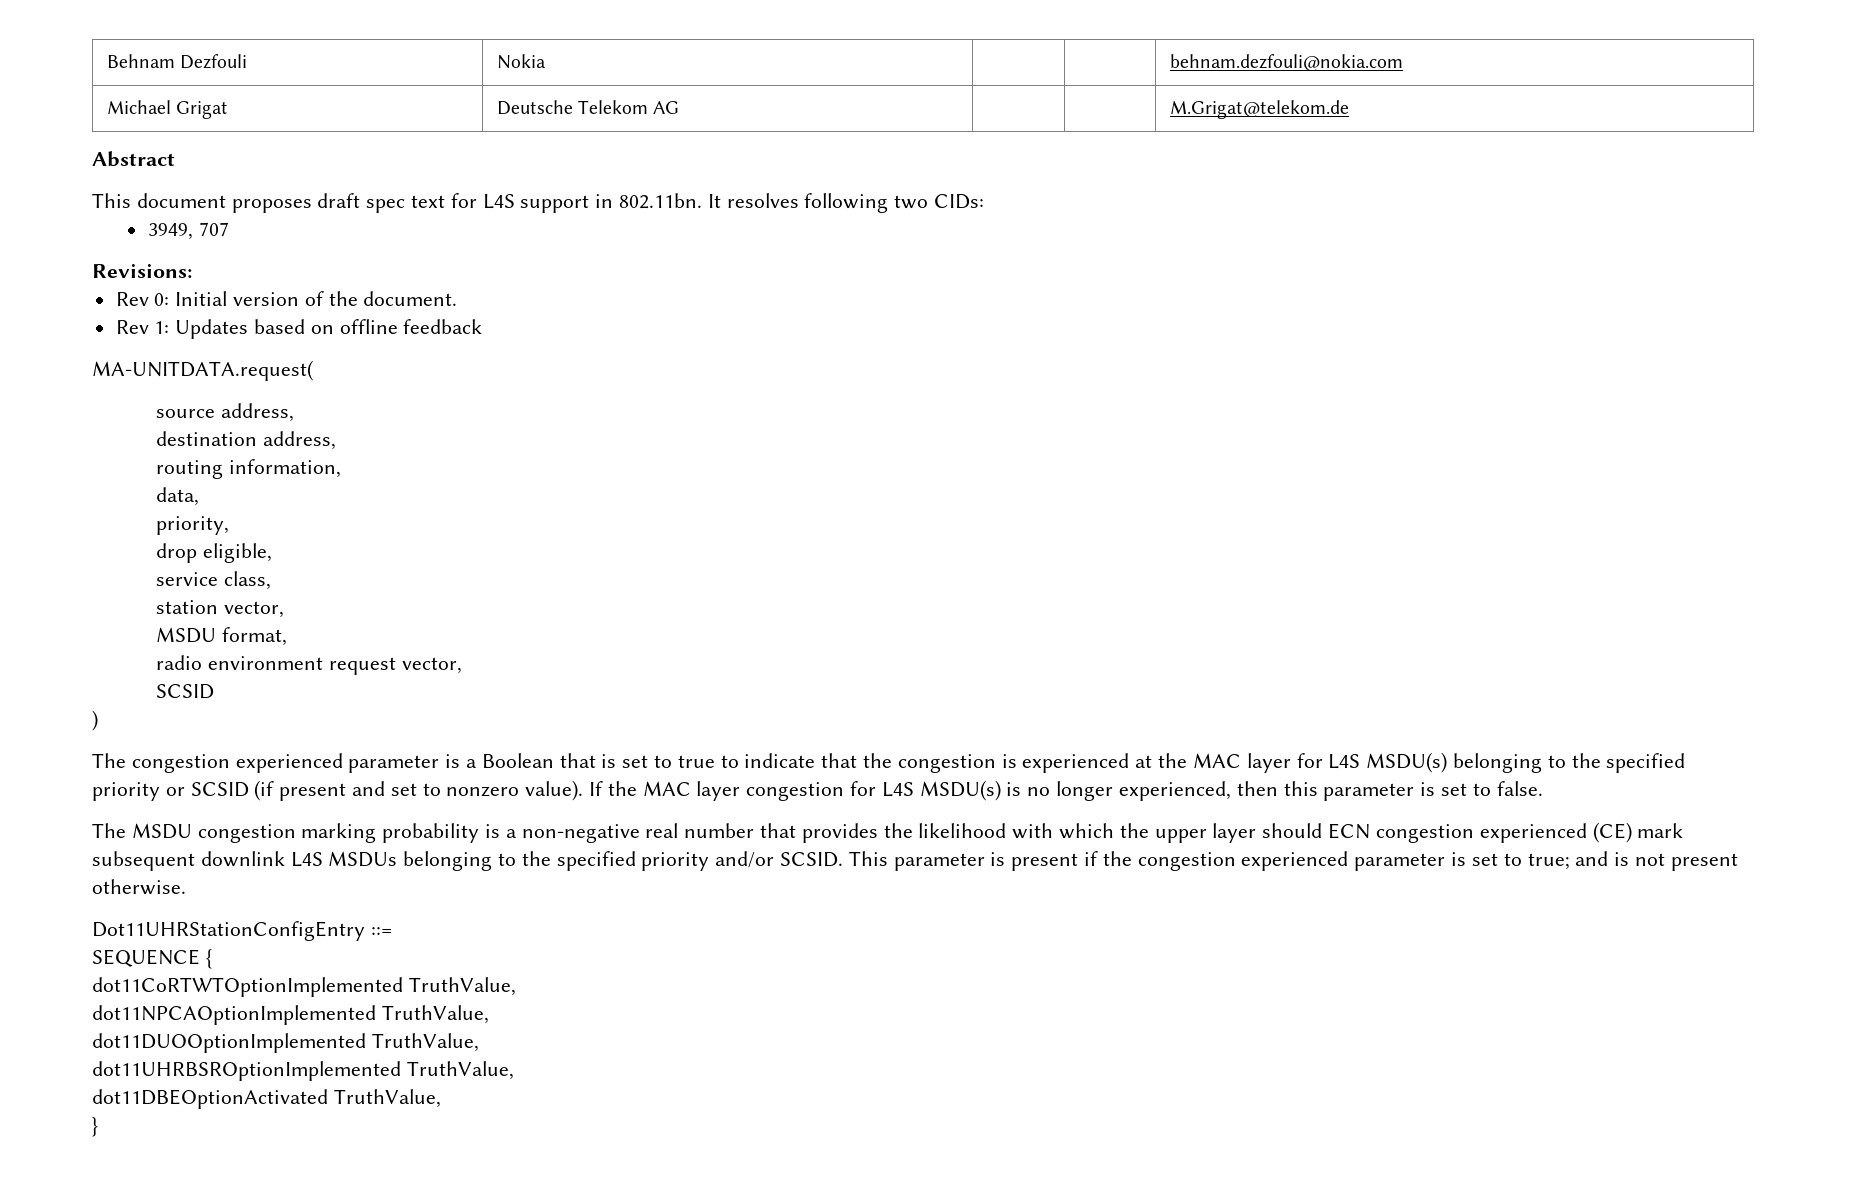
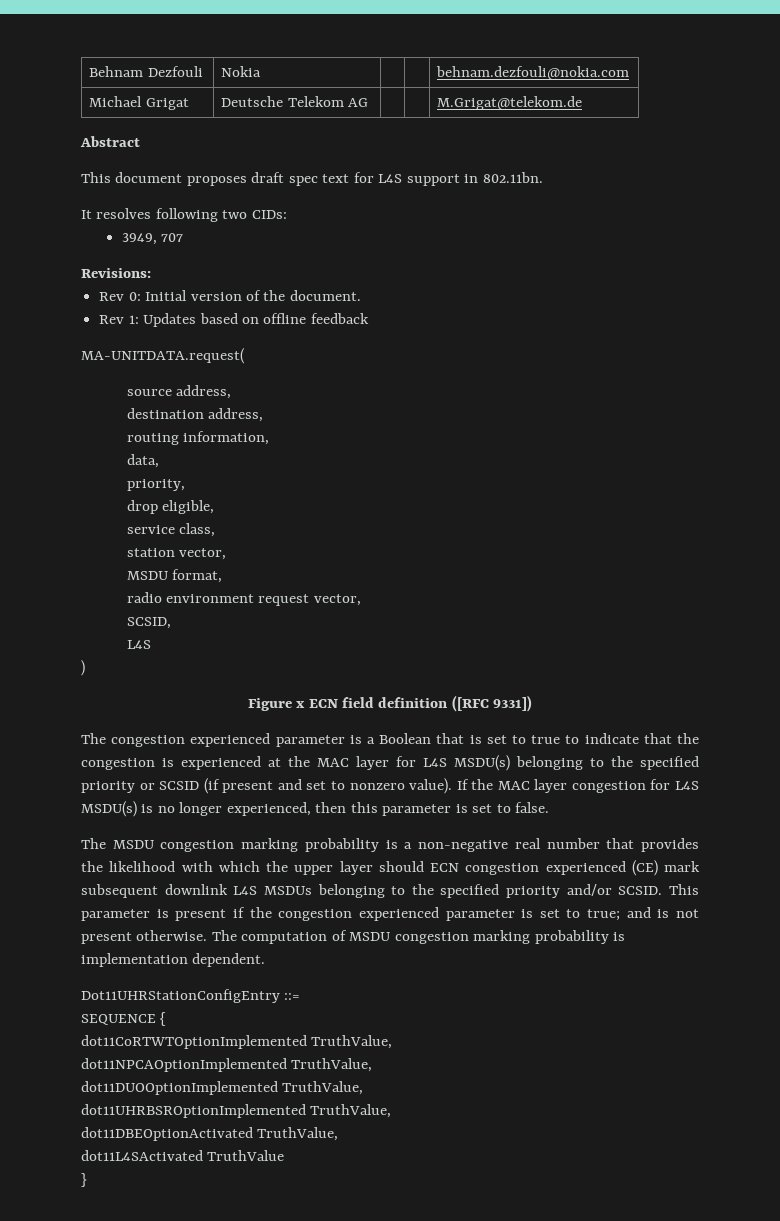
(703, 201) none -> (543, 177) //
[156,684,215,699] SCSID -> [126,617,171,629] [126,640,151,649] SCSID, // L4S
(98, 720) none -> [247,695,533,712] // Figure x ECN field definition ([RFC 9331])
(186, 887) none -> [211,930,626,944] [81,953,266,967] The computation of MSDU congestion marking probability is implementation dependent.
(441, 1098) none -> [81,1150,285,1161] // dot11L4SActivated TruthValue

